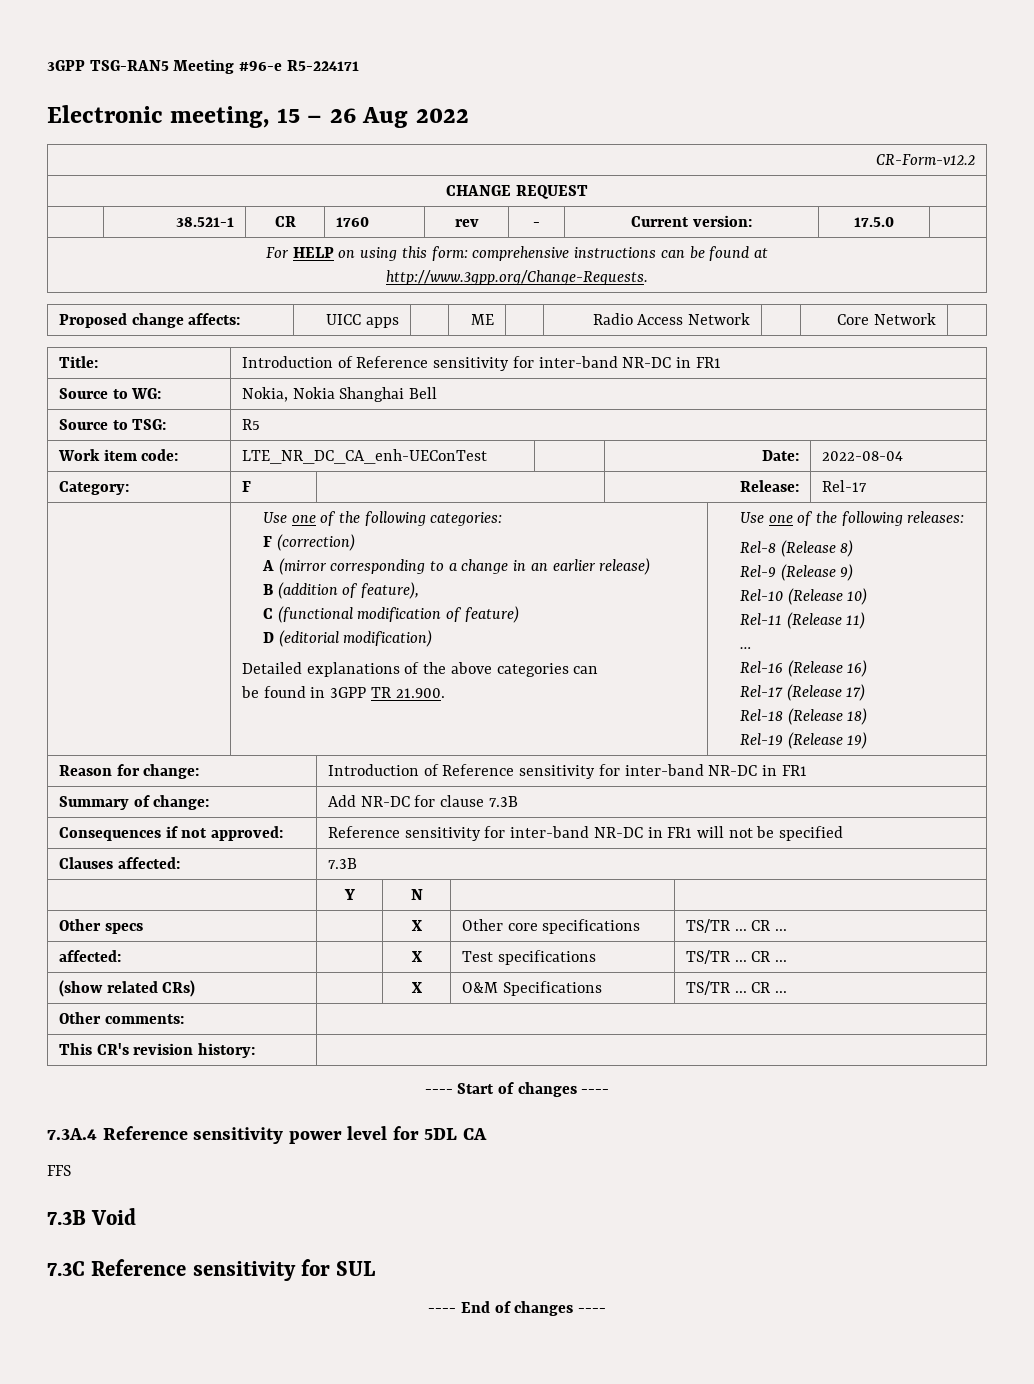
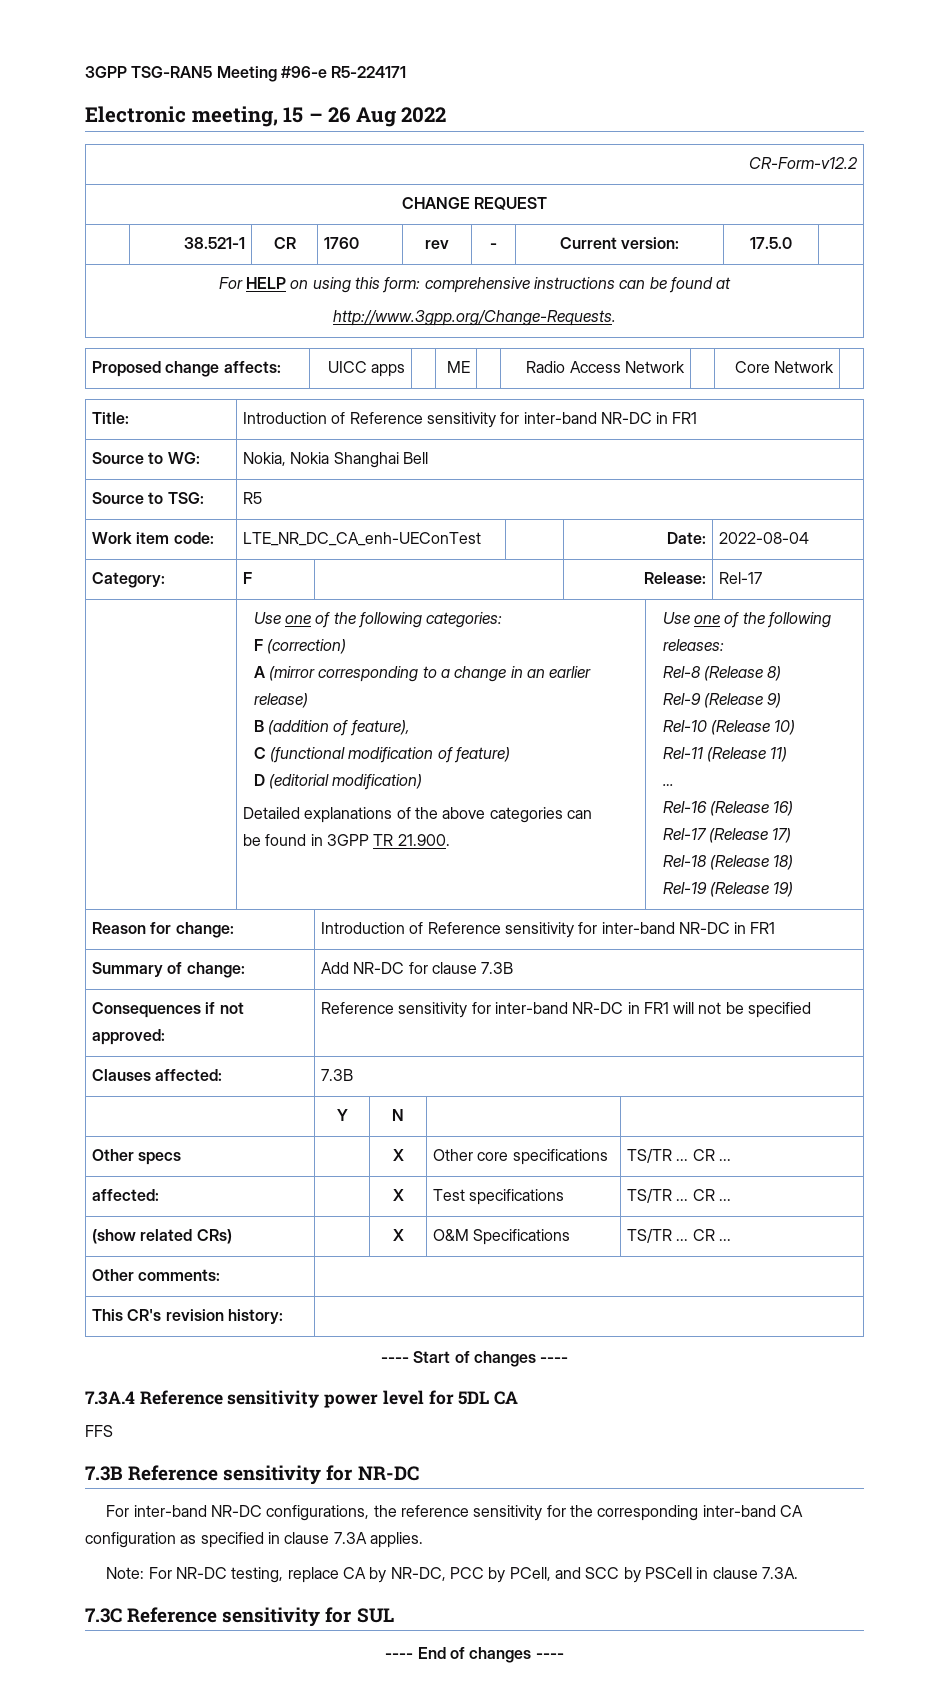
[91,1208,137,1225] Void -> [128,1465,419,1485] [106,1505,803,1521] [85,1532,423,1548] [106,1567,798,1583] Reference sensitivity for NR-DC // For inter-band NR-DC configurations, the reference sensitivity for the corresponding inter-band CA configuration as specified in clause 7.3A applies. // Note: For NR-DC testing, replace CA by NR-DC, PCC by PCell, and SCC by PSCell in clause 7.3A.

